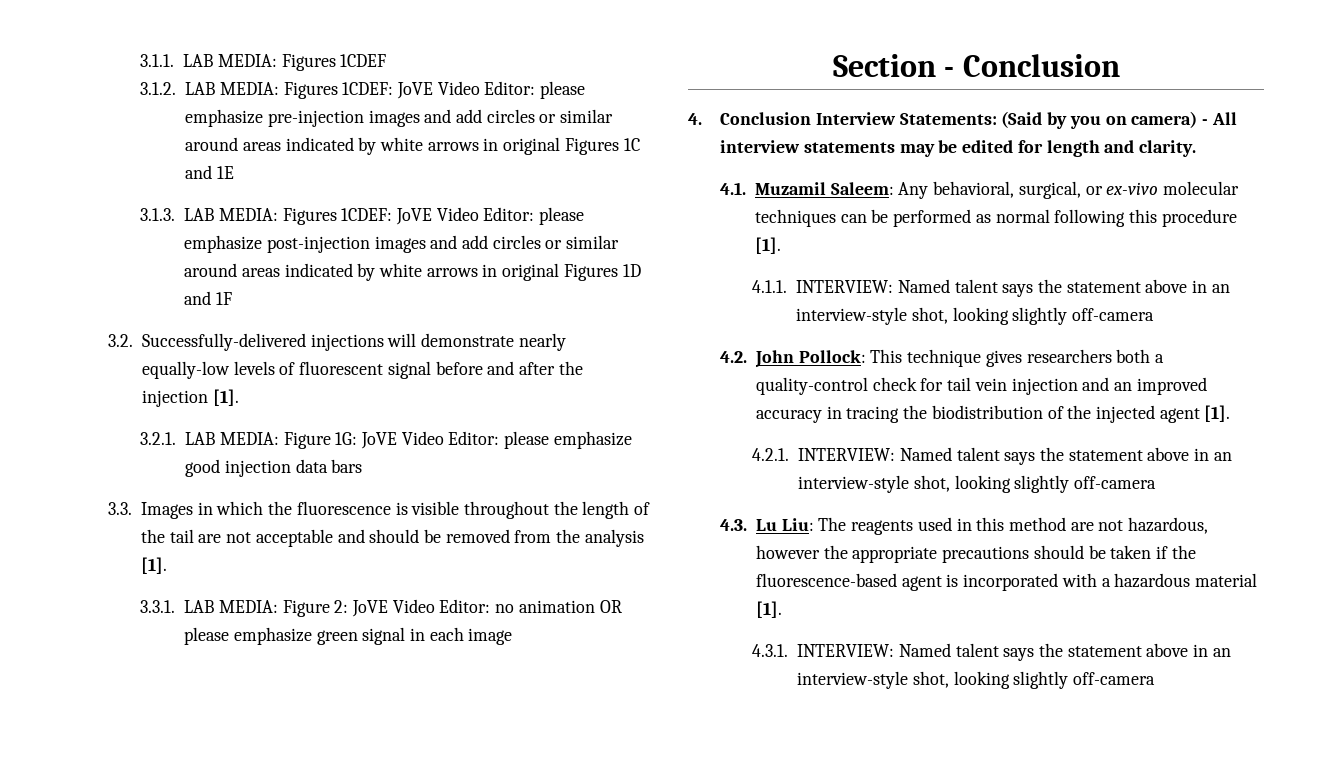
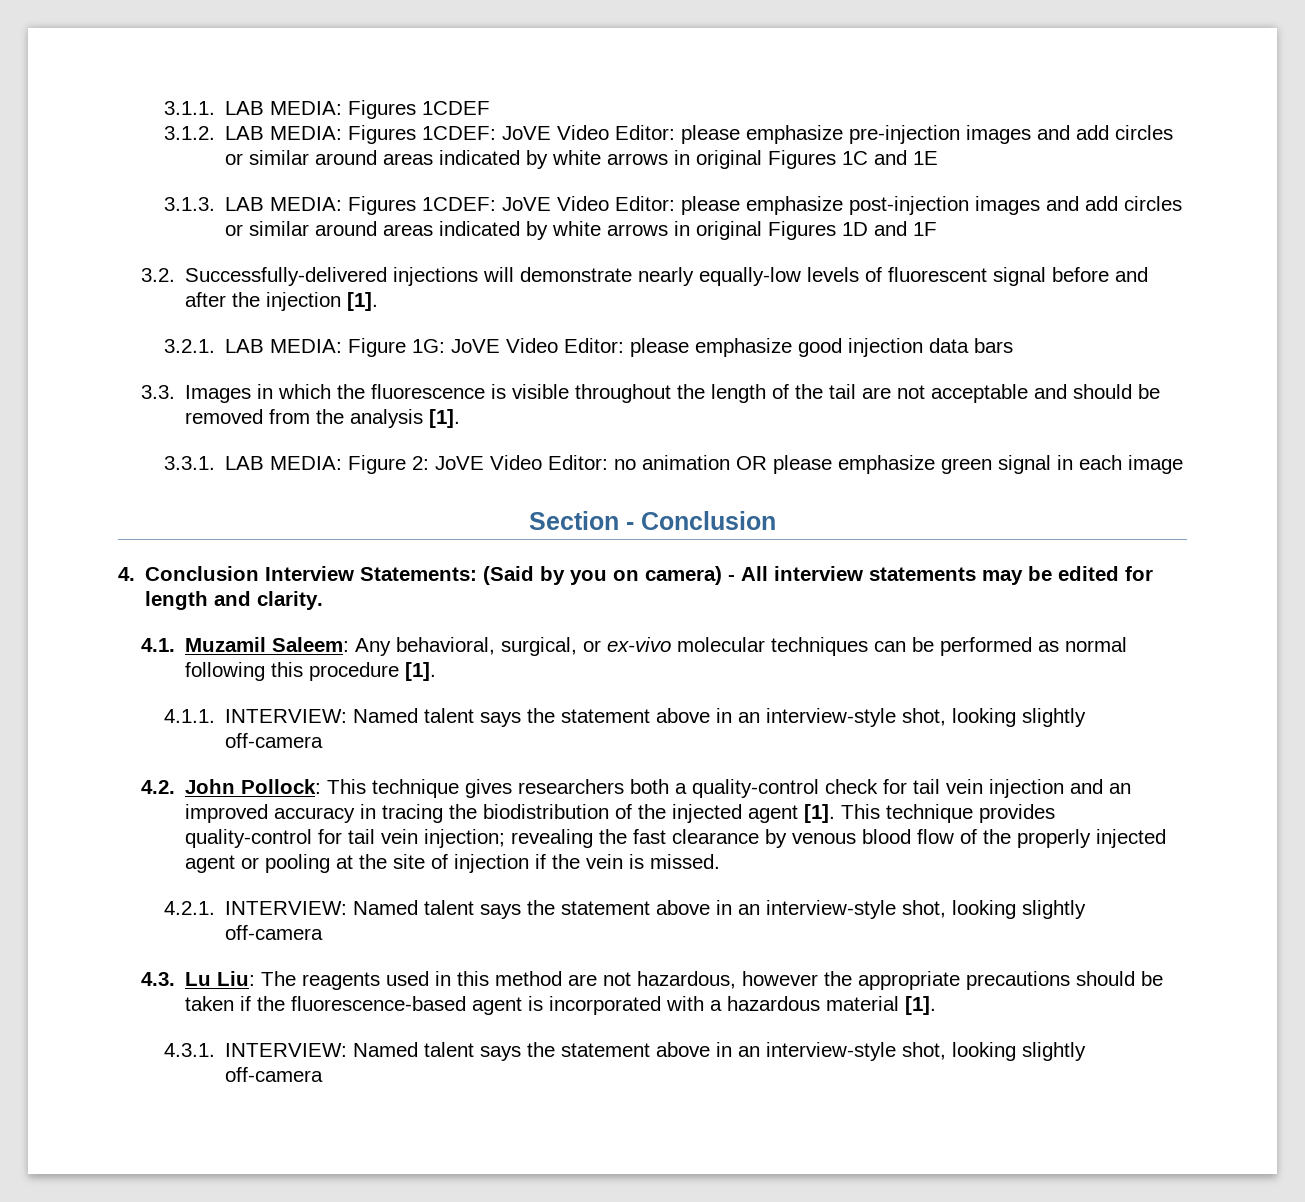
(1231, 413) none -> [841,804,1056,823] [185,829,1167,848] [185,854,721,873] This technique provides quality-control for tail vein injection; revealing the fast clearance by venous blood flow of the properly injected agent or pooling at the site of injection if the vein is missed.

